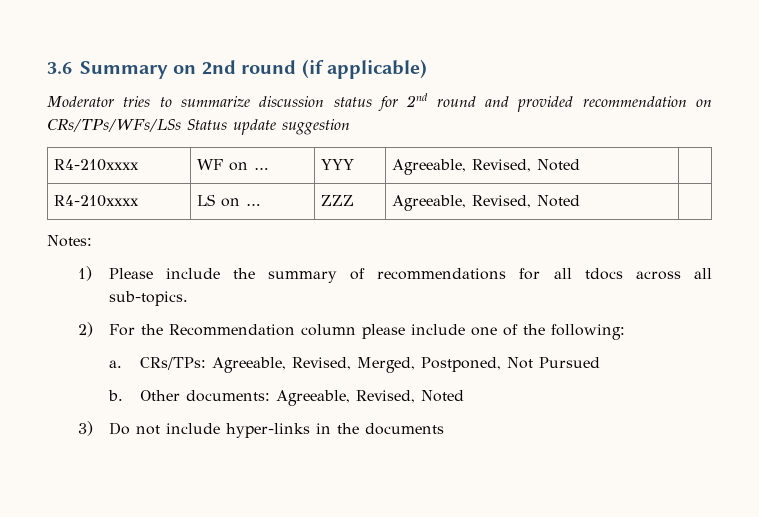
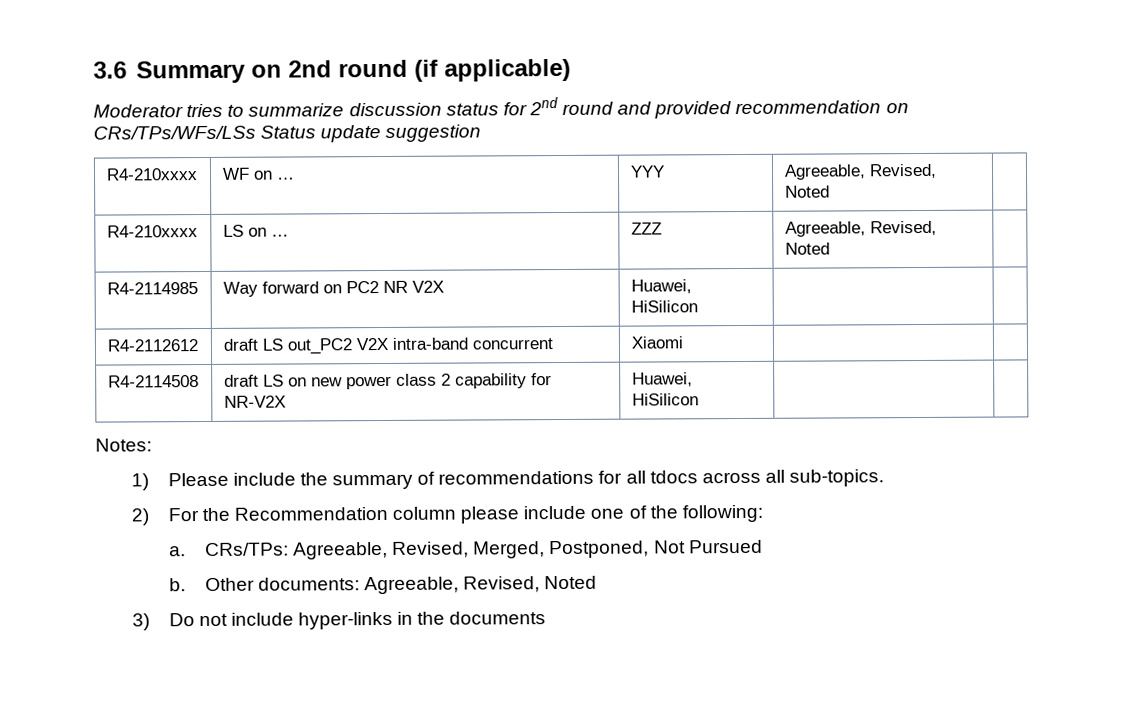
(581, 201) none -> [106,282,198,295] [222,280,444,297] [630,279,692,294] [630,300,698,313] [106,339,198,352] [222,337,553,355] [630,336,683,349] [107,375,199,388] [223,373,552,390] [223,395,286,408] [631,372,693,387] [631,393,699,406] // R4-2114985 | Way forward on PC2 NR V2X | Huawei, HiSilicon | | // R4-2112612 | draft LS out_PC2 V2X intra-band concurrent | Xiaomi | | // R4-2114508 | draft LS on new power class 2 capability for NR-V2X | Huawei, HiSilicon | |

